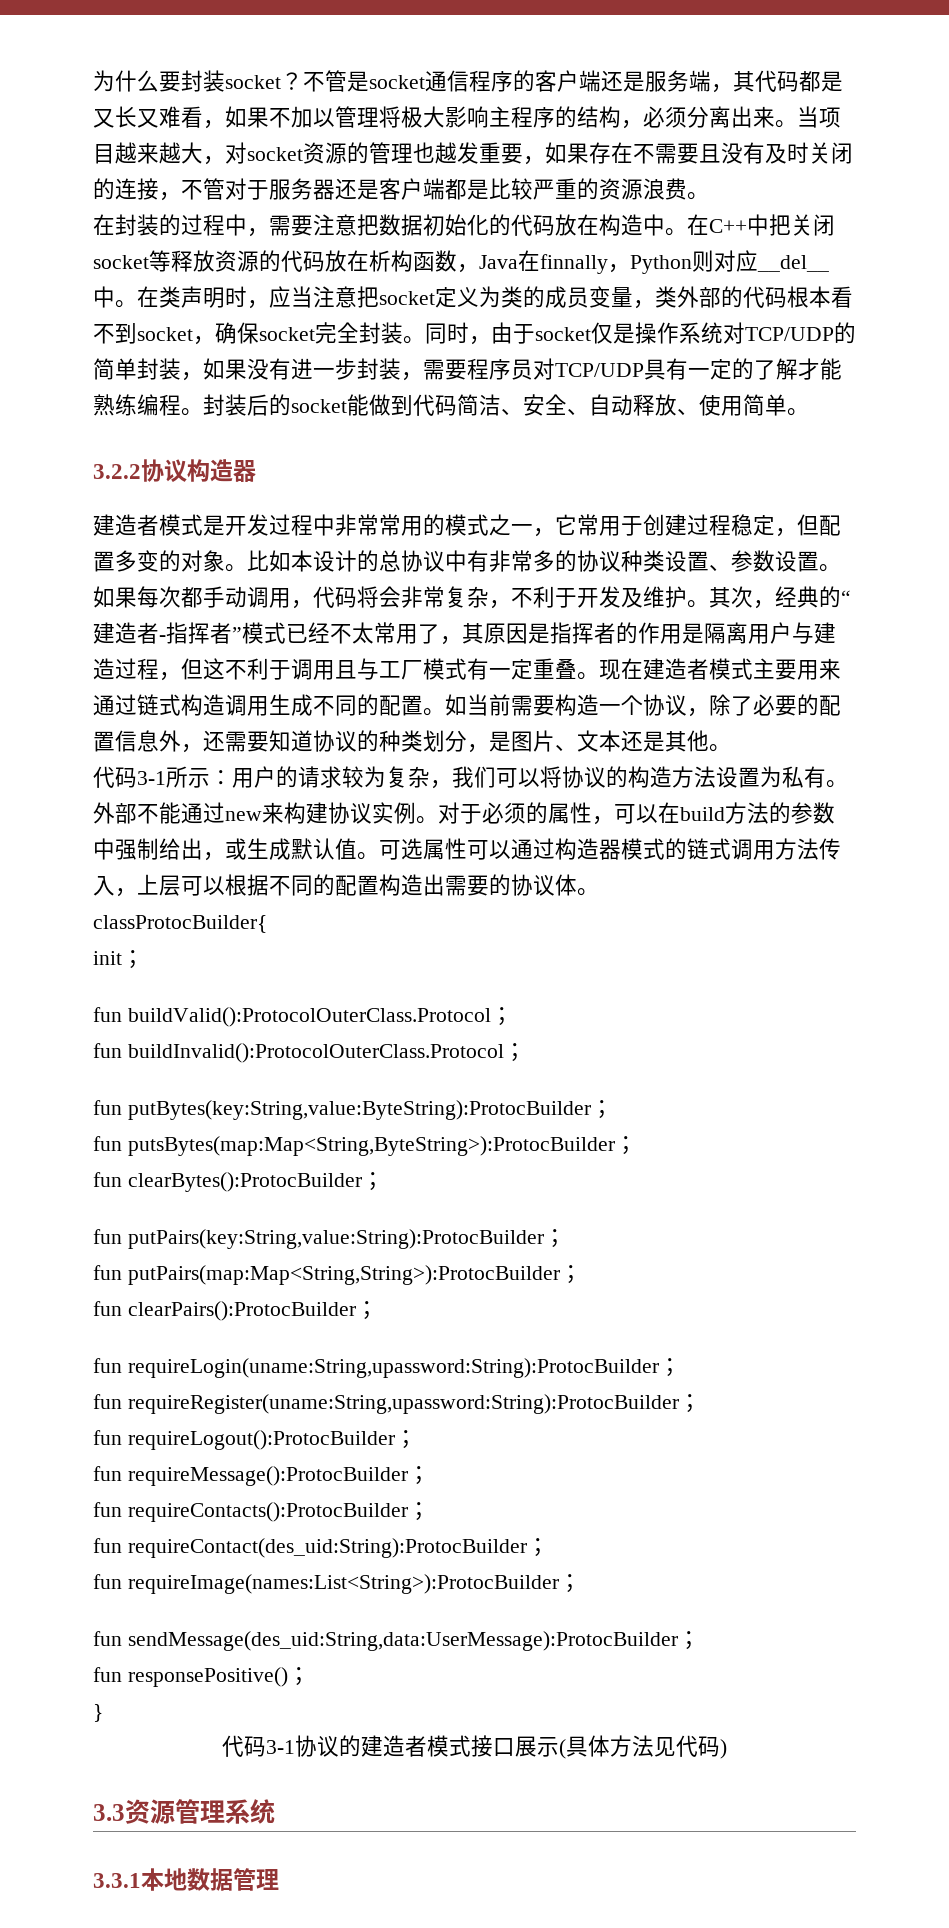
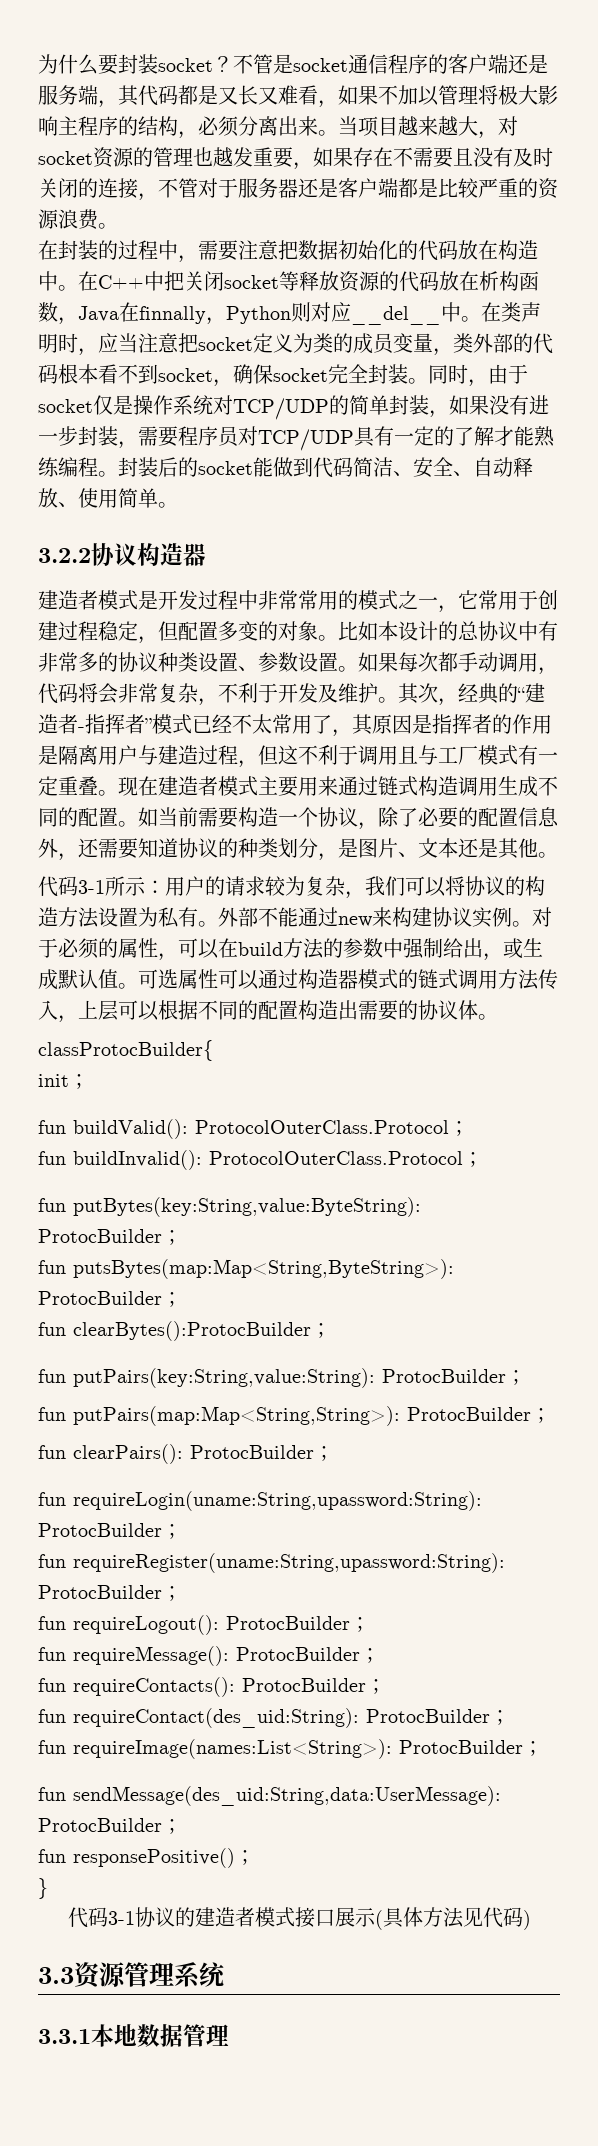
[127,1007,513,1027] [93,1043,526,1063] [93,1100,613,1120] [93,1136,615,1156] buildValid():ProtocolOuterClass.Protocol； // fun buildInvalid():ProtocolOuterClass.Protocol； // fun putBytes(key:String,value:ByteString):ProtocBuilder； // fun putsBytes(map:Map<String,ByteString>):ProtocBuilder -> [73,1119,469,1139] [38,1150,483,1170] [38,1197,421,1217] [38,1229,182,1245] [38,1259,454,1279] [38,1291,162,1305] buildValid(): ProtocolOuterClass.Protocol； // fun buildInvalid(): ProtocolOuterClass.Protocol； // fun putBytes(key:String,value:ByteString): ProtocBuilder； // fun putsBytes(map:Map<String,ByteString>): ProtocBuilder
[127,1229,566,1249] [93,1265,582,1285] [93,1301,378,1321] [93,1358,681,1378] [93,1394,701,1414] [93,1430,417,1450] [93,1466,430,1486] [93,1502,430,1522] [93,1538,549,1558] [93,1574,581,1594] [93,1631,678,1651] putPairs(key:String,value:String):ProtocBuilder； // fun putPairs(map:Map<String,String>):ProtocBuilder； // fun clearPairs():ProtocBuilder； // fun requireLogin(uname:String,upassword:String):ProtocBuilder； // fun requireRegister(uname:String,upassword:String):ProtocBuilder； // fun requireLogout():ProtocBuilder； // fun requireMessage():ProtocBuilder； // fun requireContacts():ProtocBuilder； // fun requireContact(des_uid:String):ProtocBuilder； // fun requireImage(names:List<String>):ProtocBuilder； // fun sendMessage(des_uid:String,data:UserMessage):ProtocBuilder -> [73,1368,526,1388] [38,1406,551,1426] [38,1444,334,1464] [38,1491,482,1511] [38,1523,182,1539] [38,1553,505,1573] [38,1585,182,1601] [38,1615,370,1635] [38,1646,380,1666] [38,1677,386,1697] [38,1708,510,1728] [38,1739,543,1759] [38,1786,501,1806] [38,1818,162,1832] putPairs(key:String,value:String): ProtocBuilder； // fun putPairs(map:Map<String,String>): ProtocBuilder； // fun clearPairs(): ProtocBuilder； // fun requireLogin(uname:String,upassword:String): ProtocBuilder； // fun requireRegister(uname:String,upassword:String): ProtocBuilder； // fun requireLogout(): ProtocBuilder； // fun requireMessage(): ProtocBuilder； // fun requireContacts(): ProtocBuilder； // fun requireContact(des_uid:String): ProtocBuilder； // fun requireImage(names:List<String>): ProtocBuilder； // fun sendMessage(des_uid:String,data:UserMessage): ProtocBuilder

